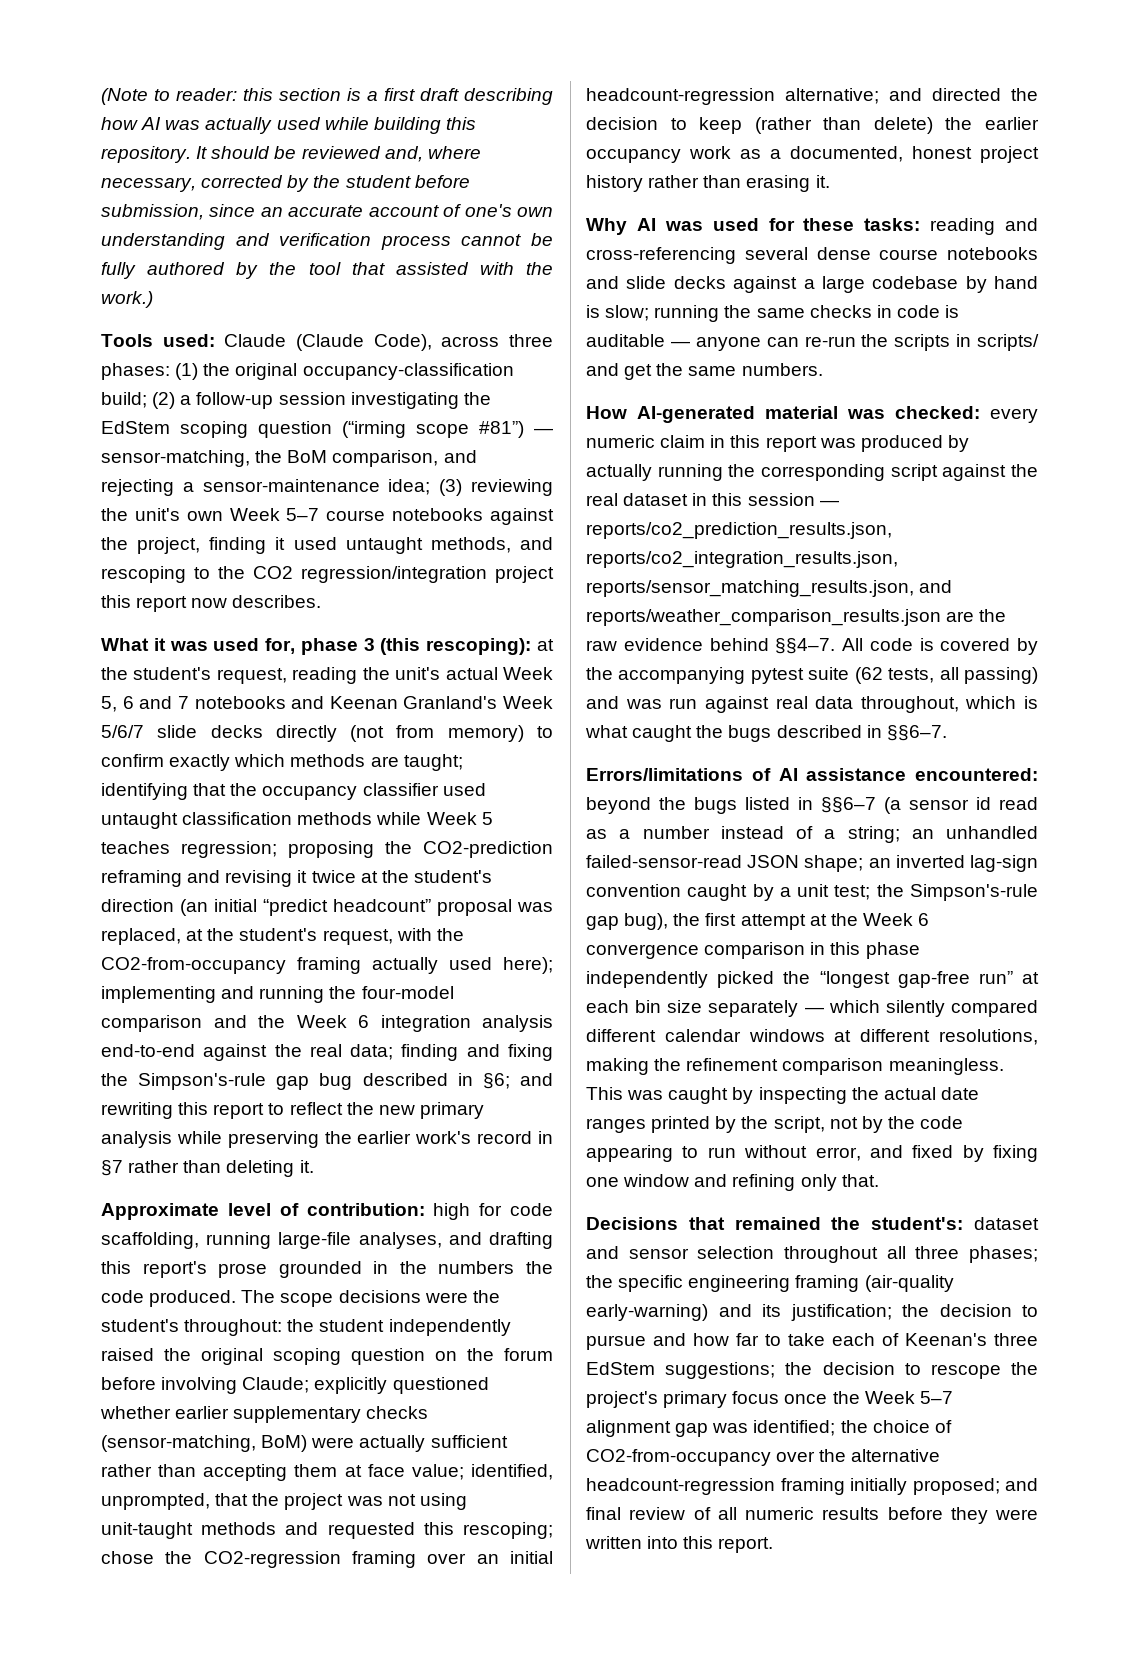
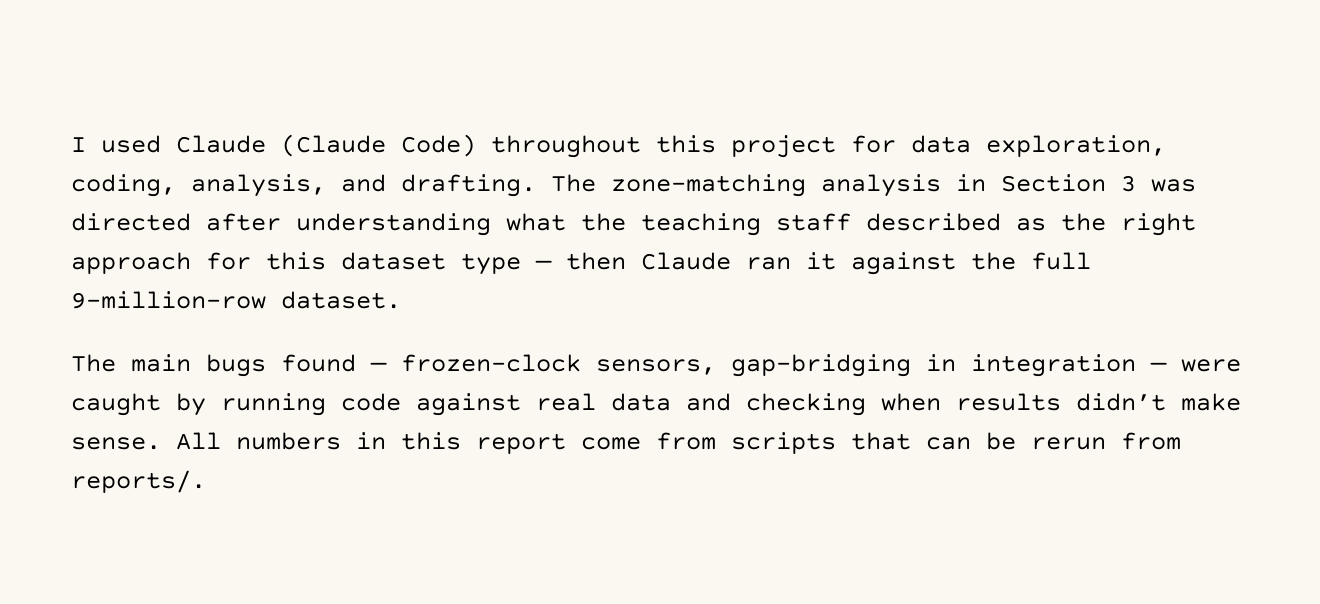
[101,88,553,105] [101,117,476,134] [101,146,481,163] [101,175,470,192] [101,204,553,220] [101,233,553,250] [101,262,553,279] [101,291,153,308] [101,334,553,351] [101,363,514,380] [101,392,491,409] [101,421,553,438] [101,450,477,467] [101,479,553,496] [101,508,555,525] [101,537,553,554] [101,566,554,583] [101,595,322,612] [101,638,554,655] [101,667,554,684] [101,696,553,712] [101,725,553,742] [101,754,463,771] [101,783,486,800] [101,812,493,829] [101,841,553,858] [101,870,492,887] [101,899,553,916] [101,928,464,945] [101,957,553,974] [101,986,454,1003] [101,1015,553,1032] [101,1044,553,1061] [101,1073,553,1090] [101,1102,484,1119] [101,1131,553,1148] [101,1160,314,1177] [101,1203,553,1220] [101,1232,553,1249] [101,1261,553,1278] [101,1290,500,1307] [101,1319,511,1336] [101,1348,553,1365] [101,1377,489,1394] [100,1406,429,1423] [101,1435,508,1452] [101,1464,553,1481] [101,1493,467,1510] [101,1522,553,1539] [101,1551,553,1568] [586,88,1038,105] [586,117,1039,134] [586,146,1039,163] [586,175,830,192] [586,218,1038,235] [586,247,1038,264] [586,276,1038,293] [586,305,960,322] [586,334,1039,351] [586,363,823,380] [586,406,1038,423] [586,435,969,452] [586,464,1038,481] [586,493,839,506] [586,522,892,539] [586,551,898,568] [586,580,953,597] [586,609,1007,626] [586,638,1038,655] [586,667,1038,684] [586,696,1038,713] [585,725,947,742] [586,768,1038,781] [586,797,1038,814] [586,826,1038,843] [586,855,1038,872] [586,884,1038,901] [586,913,930,930] [586,942,920,959] [586,971,1039,988] [586,1000,1038,1017] [586,1029,1038,1045] [586,1058,1004,1075] [586,1087,979,1104] [586,1116,964,1133] [586,1145,1038,1162] [586,1174,879,1191] [586,1217,1039,1230] [586,1246,1038,1263] [586,1275,954,1292] [586,1304,1038,1321] [586,1333,1038,1350] [586,1362,1038,1379] [586,1391,953,1408] [586,1420,952,1437] [586,1449,941,1466] [586,1478,1038,1495] [586,1507,1038,1524] [585,1536,774,1553] (Note to reader: this section is a first draft describing how AI was actually used while building this repository. It should be reviewed and, where necessary, corrected by the student before submission, since an accurate account of one's own understanding and verification process cannot be fully authored by the tool that assisted with the work.) // Tools used: Claude (Claude Code), across three phases: (1) the original occupancy-classification build; (2) a follow-up session investigating the EdStem scoping question (“irming scope #81”) — sensor-matching, the BoM comparison, and rejecting a sensor-maintenance idea; (3) reviewing the unit's own Week 5–7 course notebooks against the project, finding it used untaught methods, and rescoping to the CO2 regression/integration project this report now describes. // What it was used for, phase 3 (this rescoping): at the student's request, reading the unit's actual Week 5, 6 and 7 notebooks and Keenan Granland's Week 5/6/7 slide decks directly (not from memory) to confirm exactly which methods are taught; identifying that the occupancy classifier used untaught classification methods while Week 5 teaches regression; proposing the CO2-prediction reframing and revising it twice at the student's direction (an initial “predict headcount” proposal was replaced, at the student's request, with the CO2-from-occupancy framing actually used here); implementing and running the four-model comparison and the Week 6 integration analysis end-to-end against the real data; finding and fixing the Simpson's-rule gap bug described in §6; and rewriting this report to reflect the new primary analysis while preserving the earlier work's record in §7 rather than deleting it. // Approximate level of contribution: high for code scaffolding, running large-file analyses, and drafting this report's prose grounded in the numbers the code produced. The scope decisions were the student's throughout: the student independently raised the original scoping question on the forum before involving Claude; explicitly questioned whether earlier supplementary checks (sensor-matching, BoM) were actually sufficient rather than accepting them at face value; identified, unprompted, that the project was not using unit-taught methods and requested this rescoping; chose the CO2-regression framing over an initial headcount-regression alternative; and directed the decision to keep (rather than delete) the earlier occupancy work as a documented, honest project history rather than erasing it. // Why AI was used for these tasks: reading and cross-referencing several dense course notebooks and slide decks against a large codebase by hand is slow; running the same checks in code is auditable — anyone can re-run the scripts in scripts/ and get the same numbers. // How AI-generated material was checked: every numeric claim in this report was produced by actually running the corresponding script against the real dataset in this session — reports/co2_prediction_results.json, reports/co2_integration_results.json, reports/sensor_matching_results.json, and reports/weather_comparison_results.json are the raw evidence behind §§4–7. All code is covered by the accompanying pytest suite (62 tests, all passing) and was run against real data throughout, which is what caught the bugs described in §§6–7. // Errors/limitations of AI assistance encountered: beyond the bugs listed in §§6–7 (a sensor id read as a number instead of a string; an unhandled failed-sensor-read JSON shape; an inverted lag-sign convention caught by a unit test; the Simpson's-rule gap bug), the first attempt at the Week 6 convergence comparison in this phase independently picked the “longest gap-free run” at each bin size separately — which silently compared different calendar windows at different resolutions, making the refinement comparison meaningless. This was caught by inspecting the actual date ranges printed by the script, not by the code appearing to run without error, and fixed by fixing one window and refining only that. // Decisions that remained the student's: dataset and sensor selection throughout all three phases; the specific engineering framing (air-quality early-warning) and its justification; the decision to pursue and how far to take each of Keenan's three EdStem suggestions; the decision to rescope the project's primary focus once the Week 5–7 alignment gap was identified; the choice of CO2-from-occupancy over the alternative headcount-regression framing initially proposed; and final review of all numeric results before they were written into this report. -> [71,134,1166,158] [71,174,1196,197] [71,213,1196,236] [71,252,1091,275] [71,291,401,309] [71,354,1241,377] [71,393,1241,416] [71,432,1181,454] [71,470,206,493] I used Claude (Claude Code) throughout this project for data exploration, coding, analysis, and drafting. The zone-matching analysis in Section 3 was directed after understanding what the teaching staff described as the right approach for this dataset type — then Claude ran it against the full 9-million-row dataset. // The main bugs found — frozen-clock sensors, gap-bridging in integration — were caught by running code against real data and checking when results didn’t make sense. All numbers in this report come from scripts that can be rerun from reports/.

